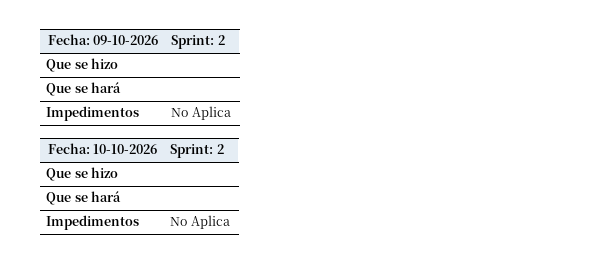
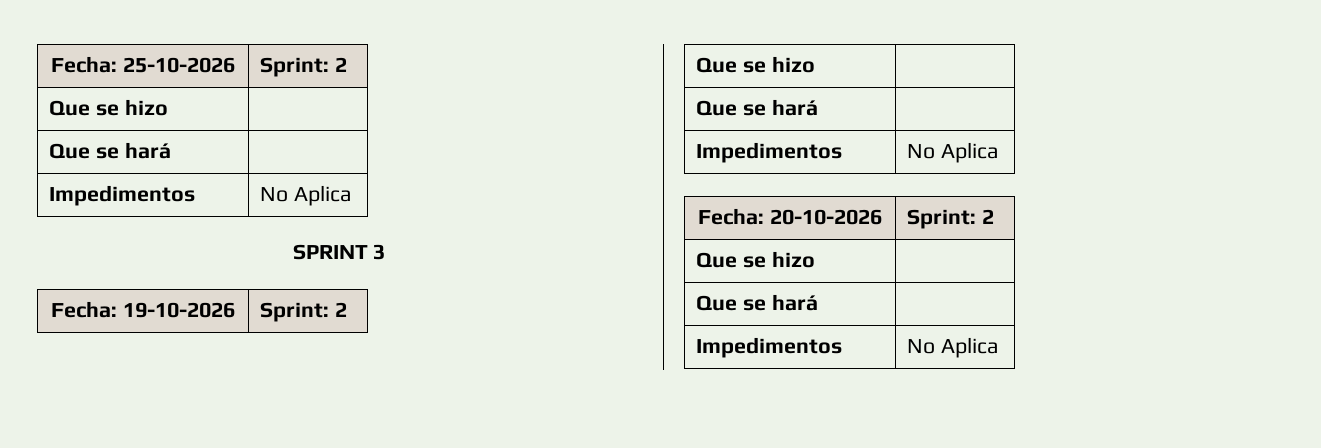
[47,34,159,45] Fecha: 09-10-2026 -> [51,56,235,73] [260,57,348,77] [49,99,168,116] [49,142,171,159] [49,185,196,206] [260,185,353,206] [292,244,386,260] [51,301,235,318] Fecha: 25-10-2026 | Sprint: 2 // Que se hizo | // Que se hará | // Impedimentos | No Aplica // SPRINT 3 // Fecha: 19-10-2026
[93,144,158,154] 10-10-2026 -> [769,209,882,225] 20-10-2026

